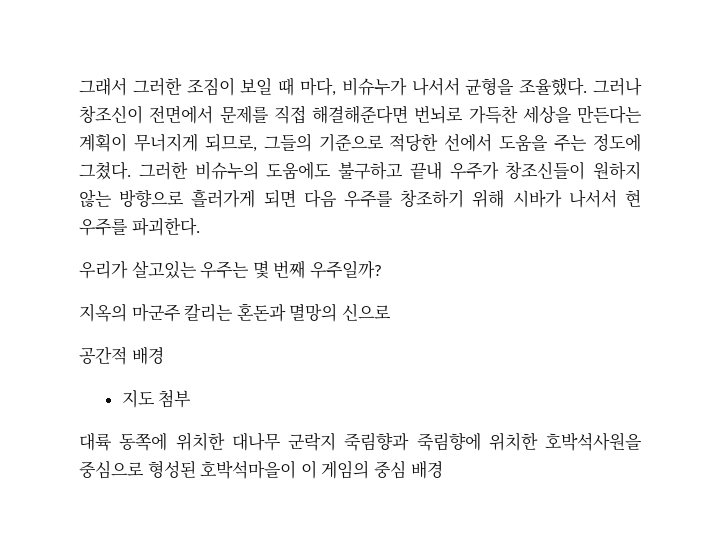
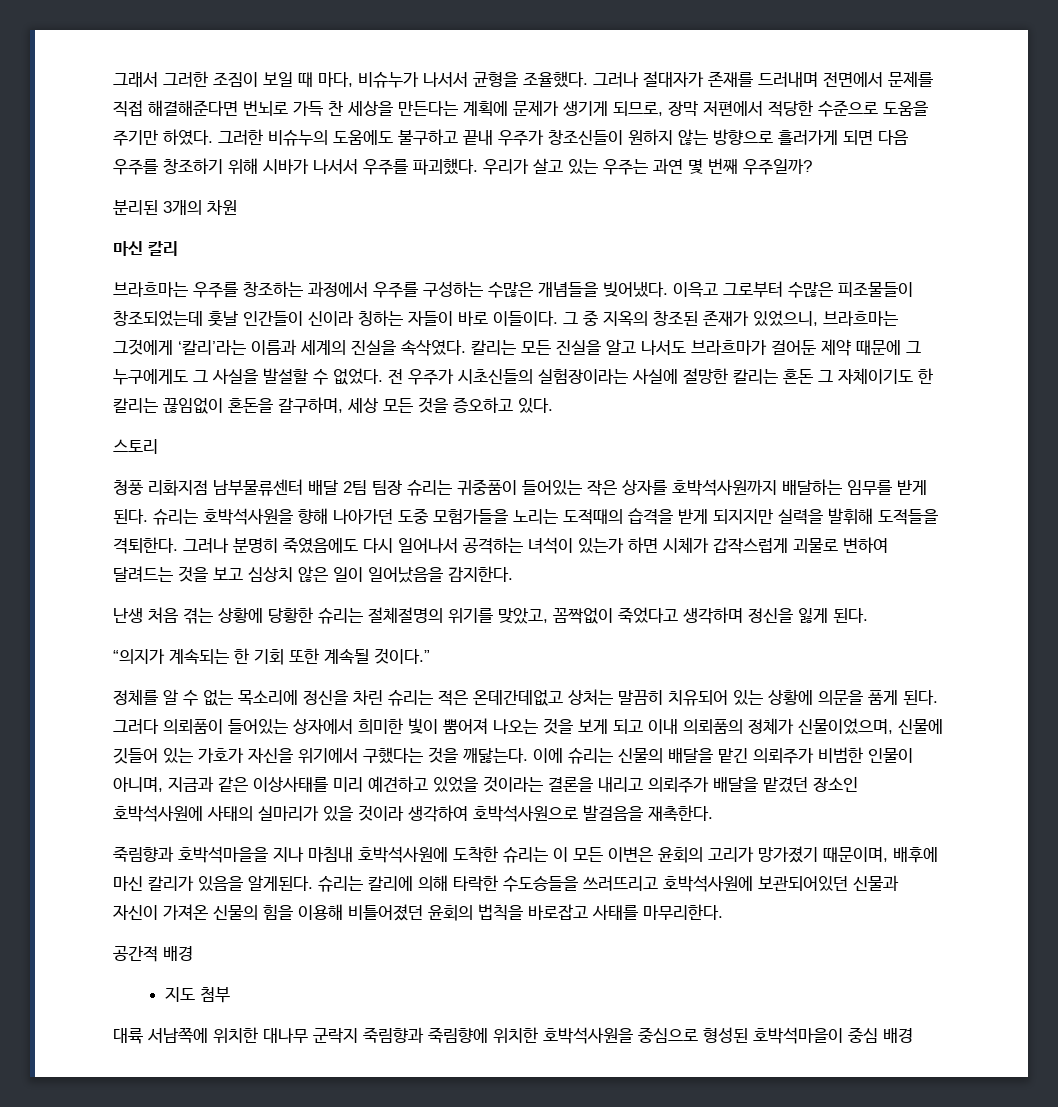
[79,105,143,124] 창조신이 -> [643,71,818,87] 절대자가 존재를 드러내며
[468,105,642,124] [79,133,641,152] [79,161,131,180] 가득찬 세상을 만든다는 계획이 무너지게 되므로, 그들의 기준으로 적당한 선에서 도움을 주는 정도에 그쳤다. -> [293,100,928,117] [113,129,213,146] 가득 찬 세상을 만든다는 계획에 문제가 생기게 되므로, 장막 저편에서 적당한 수준으로 도움을 주기만 하였다.
[625,189,641,207] [79,217,200,236] [79,260,382,279] [79,303,391,322] 현 우주를 파괴한다. // 우리가 살고있는 우주는 몇 번째 우주일까? // 지옥의 마군주 칼리는 혼돈과 멸망의 신으로 -> [363,158,812,175] [113,200,237,215] [113,241,178,256] [113,281,913,298] [113,310,898,326] [113,339,921,356] [113,368,933,385] [113,397,553,414] [113,439,158,454] [113,479,927,496] [113,508,938,525] [113,537,888,554] [113,566,513,583] [113,607,868,624] [113,648,430,665] [113,689,938,706] [113,718,943,734] [113,747,913,764] [113,776,858,793] [113,805,713,822] [113,846,938,863] [113,875,899,892] [113,904,723,921] 우주를 파괴했다. 우리가 살고 있는 우주는 과연 몇 번째 우주일까? // 분리된 3개의 차원 // 마신 칼리 // 브라흐마는 우주를 창조하는 과정에서 우주를 구성하는 수많은 개념들을 빚어냈다. 이윽고 그로부터 수많은 피조물들이 창조되었는데 훗날 인간들이 신이라 칭하는 자들이 바로 이들이다. 그 중 지옥의 창조된 존재가 있었으니, 브라흐마는 그것에게 ‘칼리’라는 이름과 세계의 진실을 속삭였다. 칼리는 모든 진실을 알고 나서도 브라흐마가 걸어둔 제약 때문에 그 누구에게도 그 사실을 발설할 수 없었다. 전 우주가 시초신들의 실험장이라는 사실에 절망한 칼리는 혼돈 그 자체이기도 한 칼리는 끊임없이 혼돈을 갈구하며, 세상 모든 것을 증오하고 있다. // 스토리 // 청풍 리화지점 남부물류센터 배달 2팀 팀장 슈리는 귀중품이 들어있는 작은 상자를 호박석사원까지 배달하는 임무를 받게 된다. 슈리는 호박석사원을 향해 나아가던 도중 모험가들을 노리는 도적때의 습격을 받게 되지지만 실력을 발휘해 도적들을 격퇴한다. 그러나 분명히 죽였음에도 다시 일어나서 공격하는 녀석이 있는가 하면 시체가 갑작스럽게 괴물로 변하여 달려드는 것을 보고 심상치 않은 일이 일어났음을 감지한다. // 난생 처음 겪는 상황에 당황한 슈리는 절체절명의 위기를 맞았고, 꼼짝없이 죽었다고 생각하며 정신을 잃게 된다. // “의지가 계속되는 한 기회 또한 계속될 것이다.” // 정체를 알 수 없는 목소리에 정신을 차린 슈리는 적은 온데간데없고 상처는 말끔히 치유되어 있는 상황에 의문을 품게 된다. 그러다 의뢰품이 들어있는 상자에서 희미한 빛이 뿜어져 나오는 것을 보게 되고 이내 의뢰품의 정체가 신물이었으며, 신물에 깃들어 있는 가호가 자신을 위기에서 구했다는 것을 깨닳는다. 이에 슈리는 신물의 배달을 맡긴 의뢰주가 비범한 인물이 아니며, 지금과 같은 이상사태를 미리 예견하고 있었을 것이라는 결론을 내리고 의뢰주가 배달을 맡겼던 장소인 호박석사원에 사태의 실마리가 있을 것이라 생각하여 호박석사원으로 발걸음을 재촉한다. // 죽림향과 호박석마을을 지나 마침내 호박석사원에 도착한 슈리는 이 모든 이변은 윤회의 고리가 망가졌기 때문이며, 배후에 마신 칼리가 있음을 알게된다. 슈리는 칼리에 의해 타락한 수도승들을 쓰러뜨리고 호박석사원에 보관되어있던 신물과 자신이 가져온 신물의 힘을 이용해 비틀어졌던 윤회의 법칙을 바로잡고 사태를 마무리한다.
[119,433,168,451] 동쪽에 -> [147,1027,208,1043] 서남쪽에
[300,460,370,479] 이 게임의 -> (843, 1035) none

